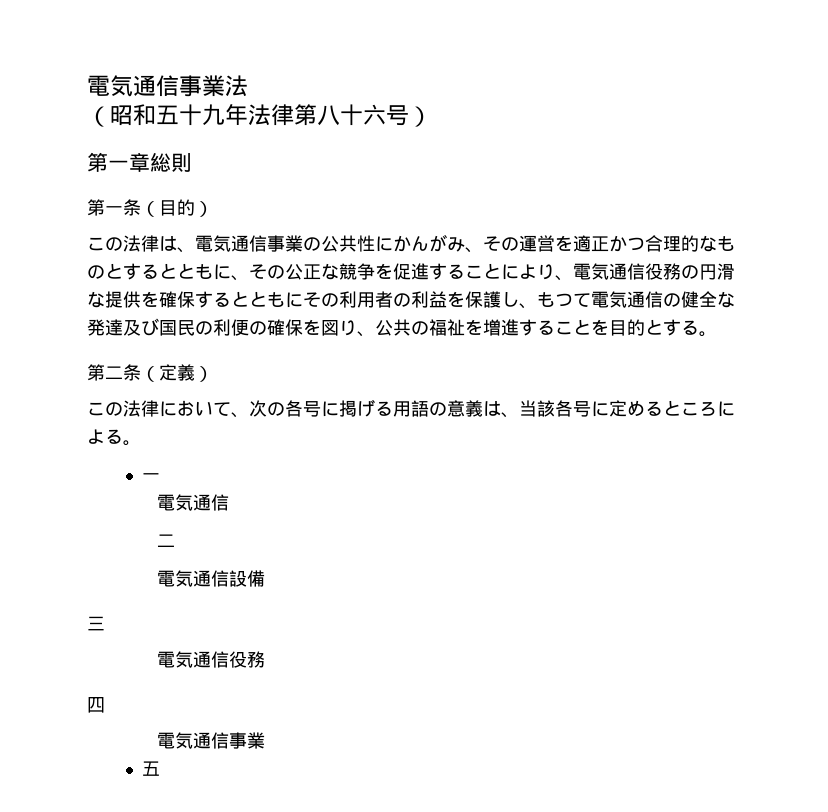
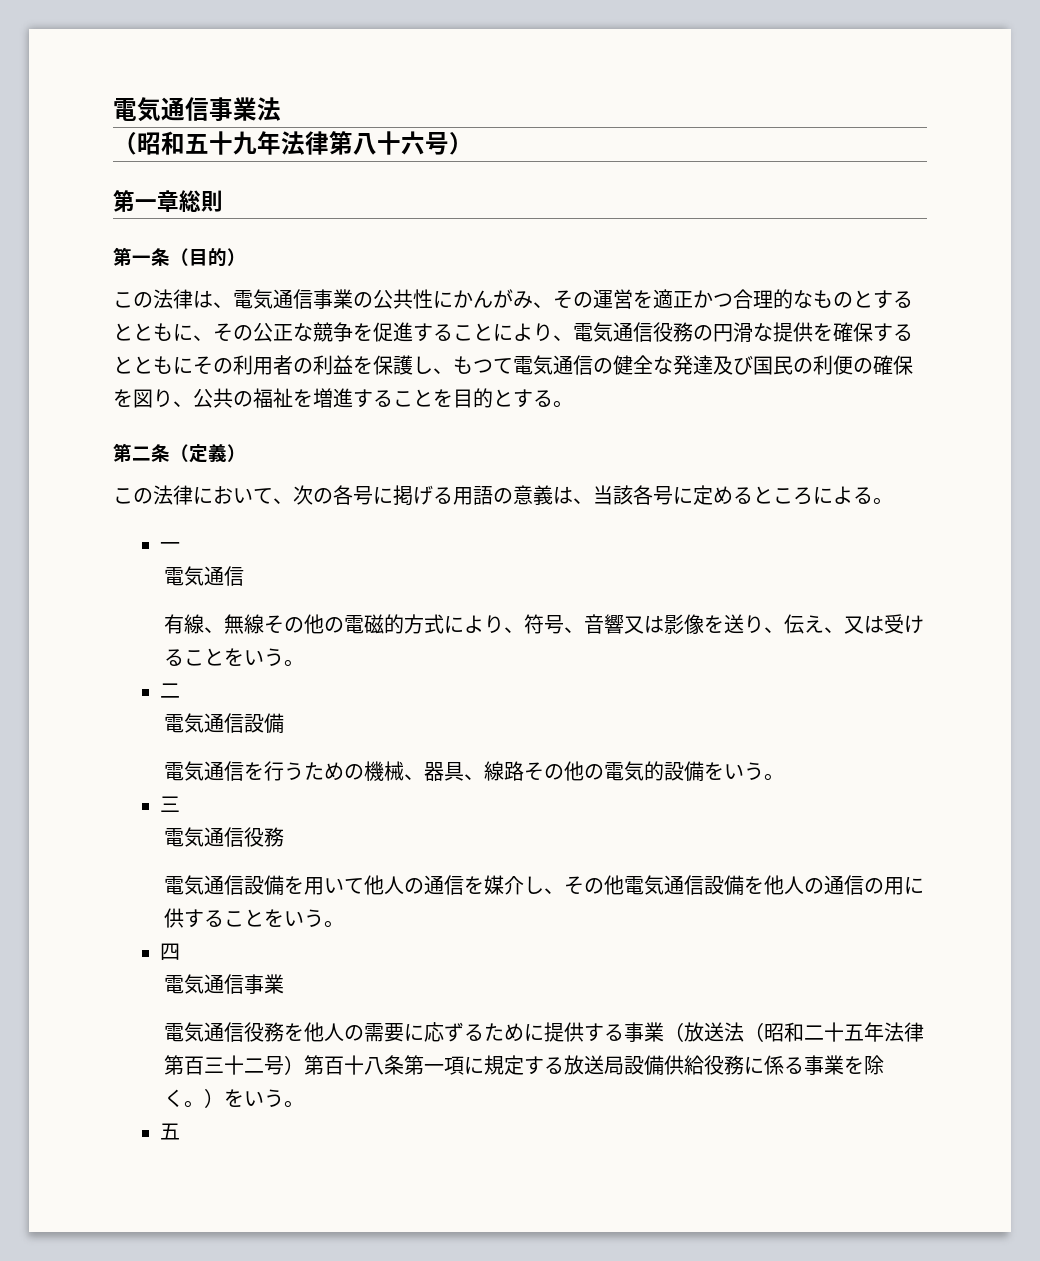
[157,534,176,547] [157,570,266,587] [87,616,105,631] [157,651,266,668] [87,697,105,713] [157,732,266,749] 二 // 電気通信設備 // 三 // 電気通信役務 // 四 // 電気通信事業 -> [163,614,924,634] [163,648,304,667] [160,683,181,698] [163,713,284,734] [163,761,784,782] [160,796,181,812] [163,827,284,847] [163,875,924,896] [163,908,344,928] [160,943,181,961] [163,974,284,994] [163,1022,924,1042] [163,1055,884,1076] [163,1088,304,1108] 有線、無線その他の電磁的方式により、符号、音響又は影像を送り、伝え、又は受けることをいう。 // 二 // 電気通信設備 // 電気通信を行うための機械、器具、線路その他の電気的設備をいう。 // 三 // 電気通信役務 // 電気通信設備を用いて他人の通信を媒介し、その他電気通信設備を他人の通信の用に供することをいう。 // 四 // 電気通信事業 // 電気通信役務を他人の需要に応ずるために提供する事業（放送法（昭和二十五年法律第百三十二号）第百十八条第一項に規定する放送局設備供給役務に係る事業を除く。）をいう。

